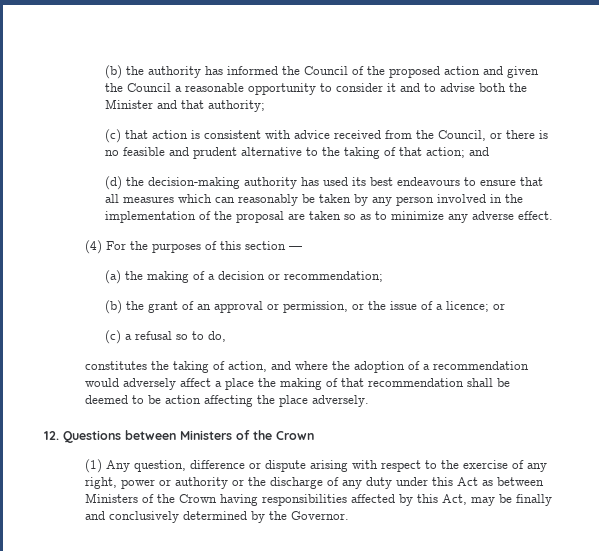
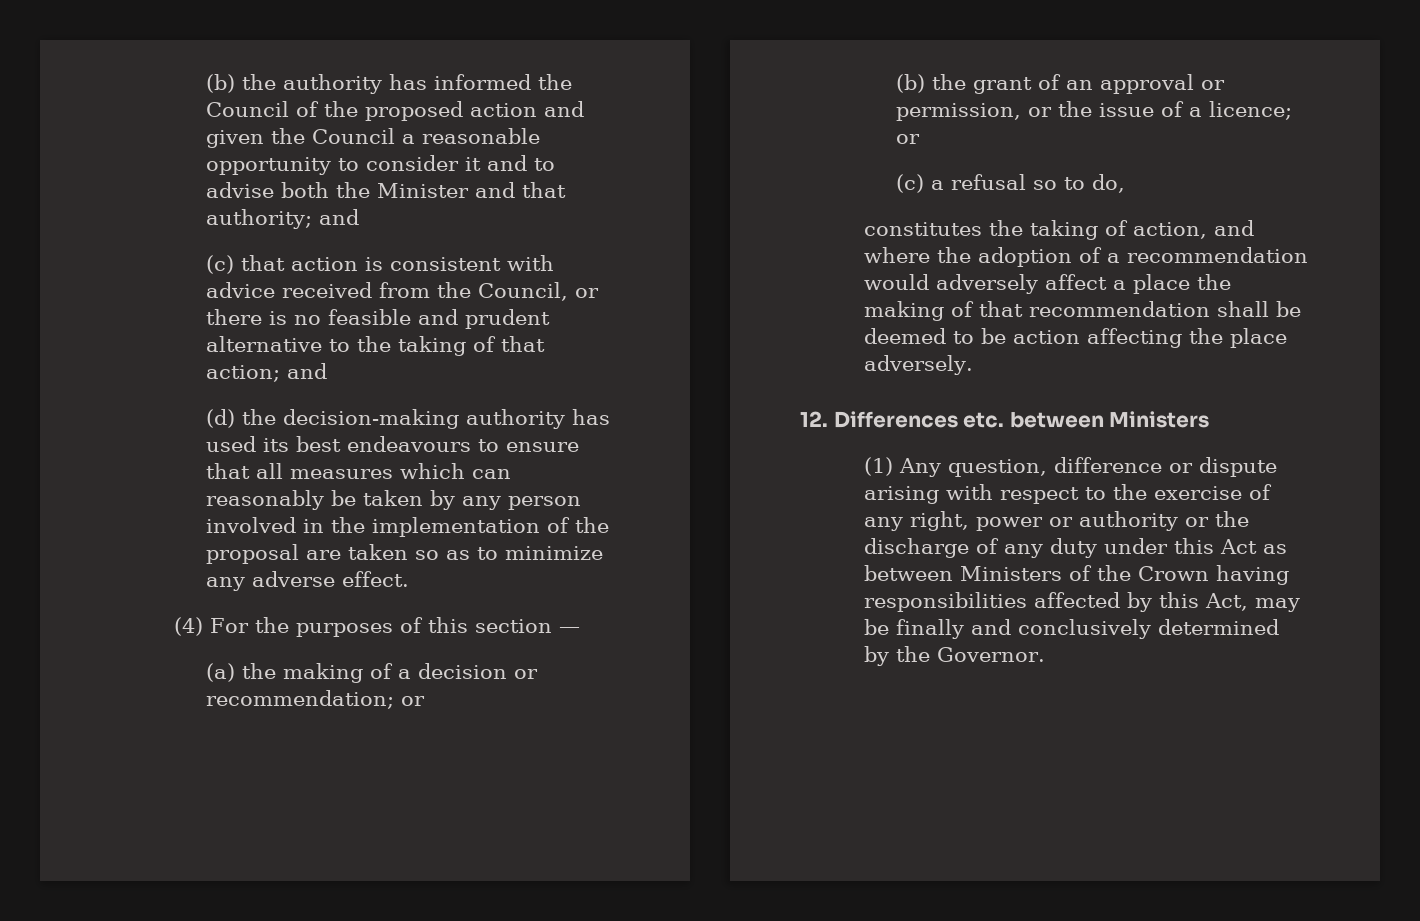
(265, 106) none -> [318,209,359,225] and
(383, 276) none -> [400,696,425,706] or
[63,430,314,443] Questions between Ministers of the Crown -> [833,411,1210,428] Differences etc. between Ministers

